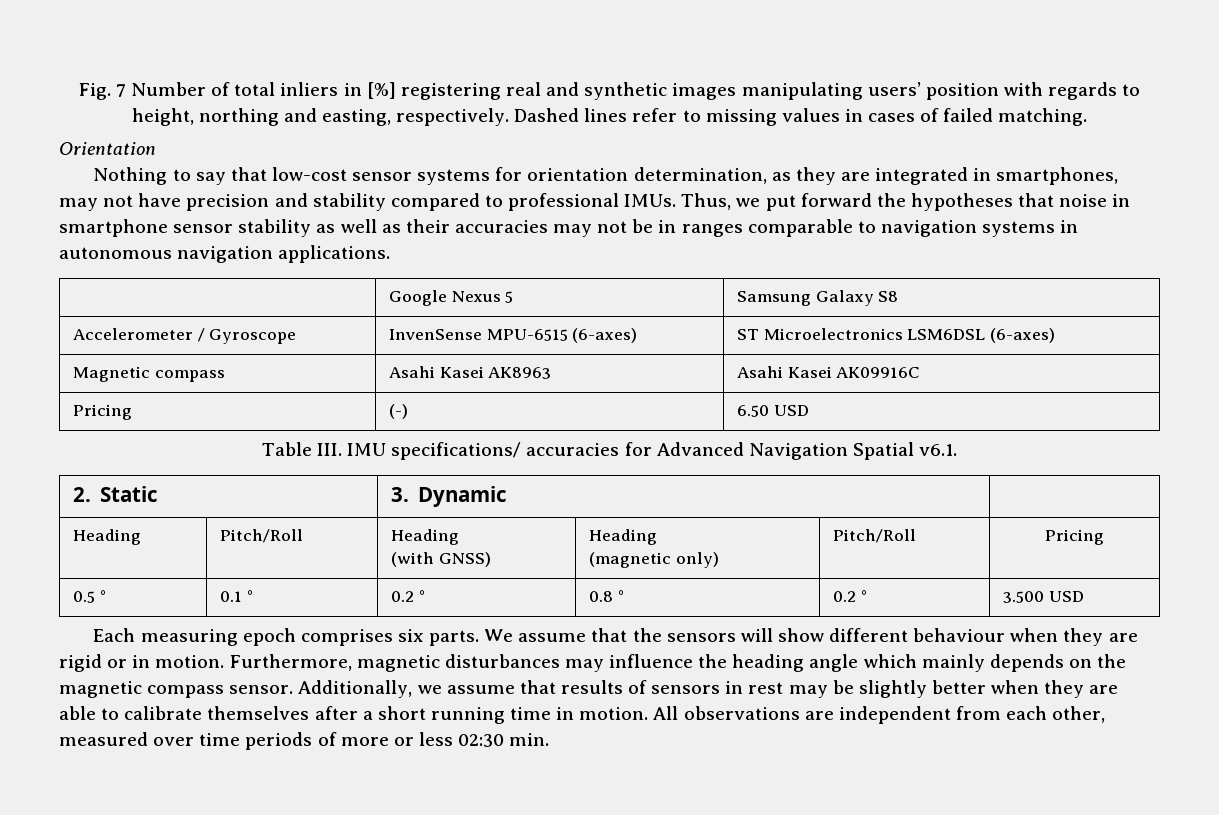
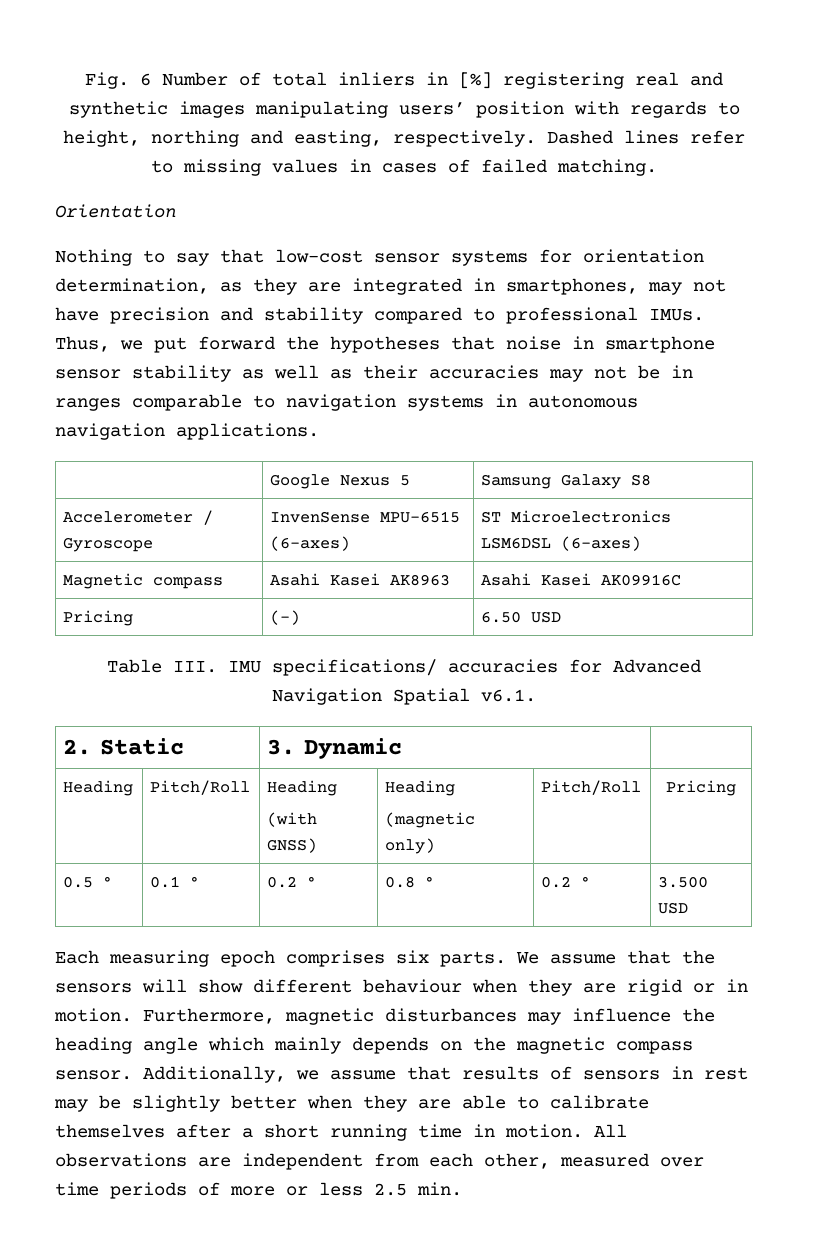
[115,84,126,97] 7 -> [140,73,151,86] 6
[458,734,505,747] 02:30 -> [374,1183,407,1196] 2.5

